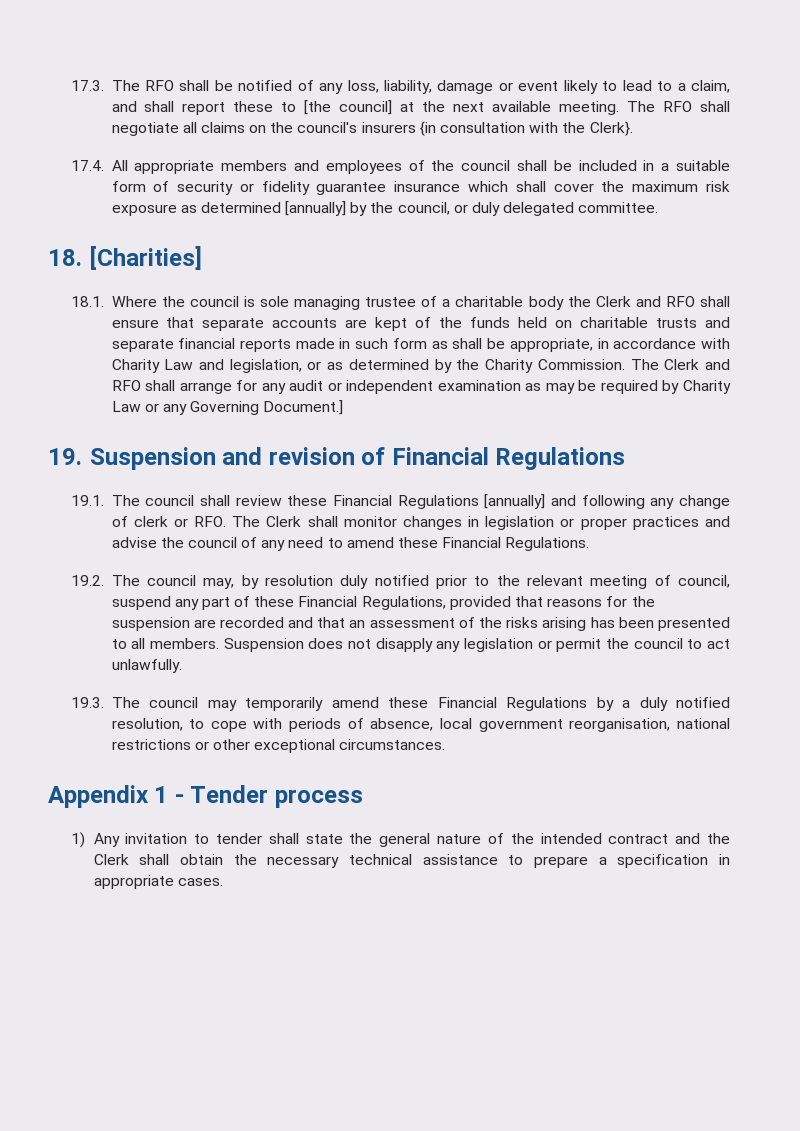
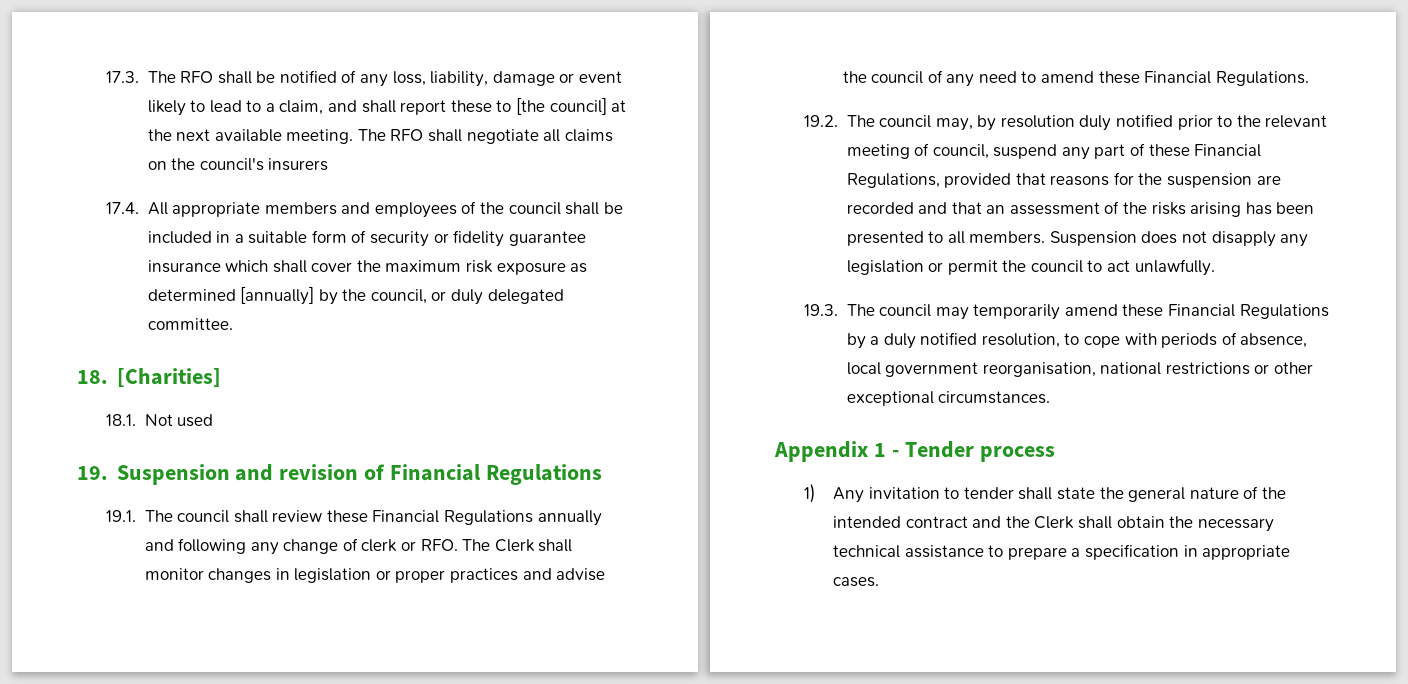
[419,121,633,136] {in consultation with the Clerk}. -> (329, 164) none
[111,296,731,310] [111,317,730,331] [111,338,731,352] [111,359,731,373] [111,380,732,394] [111,400,344,415] Where the council is sole managing trustee of a charitable body the Clerk and RFO shall ensure that separate accounts are kept of the funds held on charitable trusts and separate financial reports made in such form as shall be appropriate, in accordance with Charity Law and legislation, or as determined by the Charity Commission. The Clerk and RFO shall arrange for any audit or independent examination as may be required by Charity Law or any Governing Document.] -> [144,414,214,427] Not used
[484,494,546,509] [annually] -> [537,510,602,526] annually

